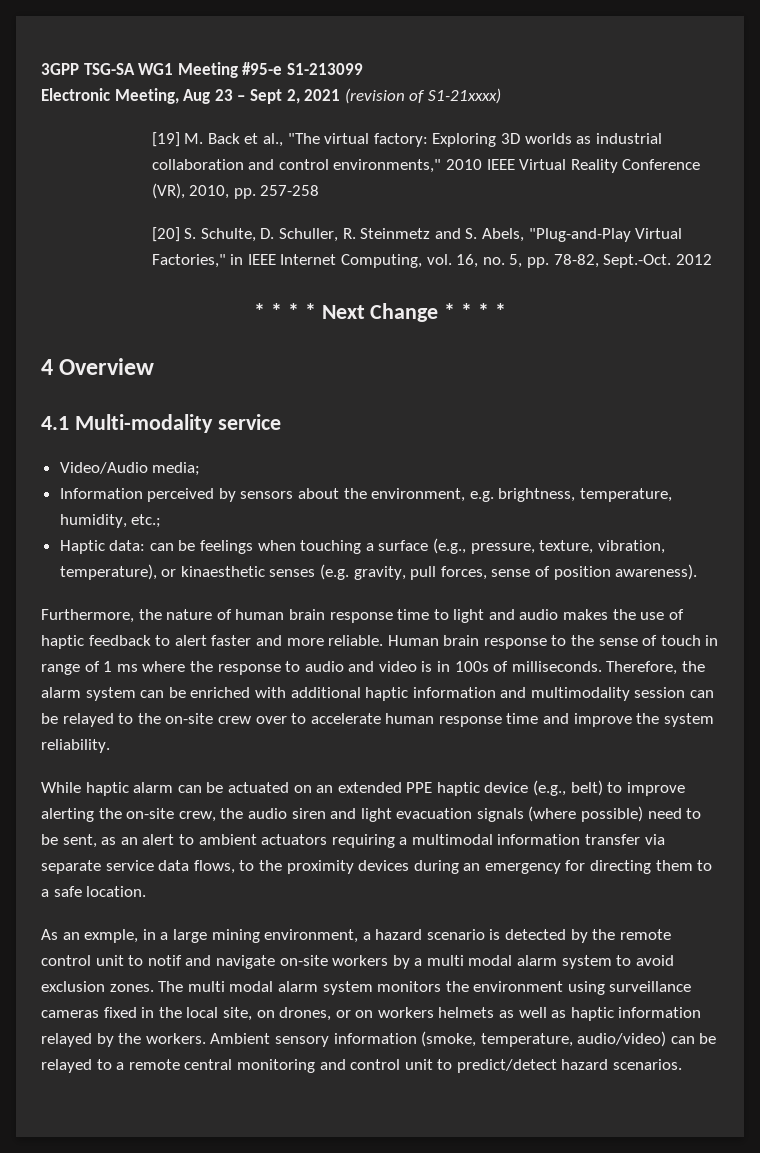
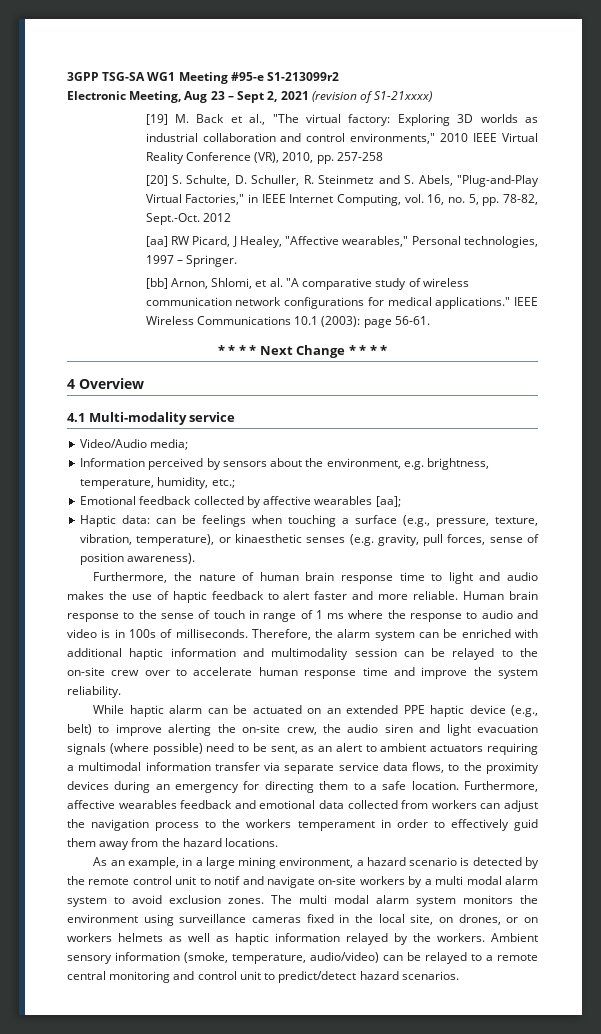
[286,63,363,75] S1-213099 -> [267,72,340,81] S1-213099r2
(712, 259) none -> [145,236,538,248] [145,255,238,267] [145,278,469,290] [145,297,539,309] [145,316,430,328] // [aa] RW Picard, J Healey, "Affective wearables," Personal technologies, 1997 – Springer. // [bb] Arnon, Shlomi, et al. "A comparative study of wireless communication network configurations for medical applications." IEEE Wireless Communications 10.1 (2003): page 56-61.
(162, 521) none -> [80,496,401,508] // Emotional feedback collected by affective wearables [aa];
(147, 891) none -> [464,781,539,792] [67,800,539,812] [67,819,538,831] [67,838,279,850] Furthermore, affective wearables feedback and emotional data collected from workers can adjust the navigation process to the workers temperament in order to effectively guid them away from the hazard locations.
[84,929,139,943] exmple, -> [127,857,179,869] example,

